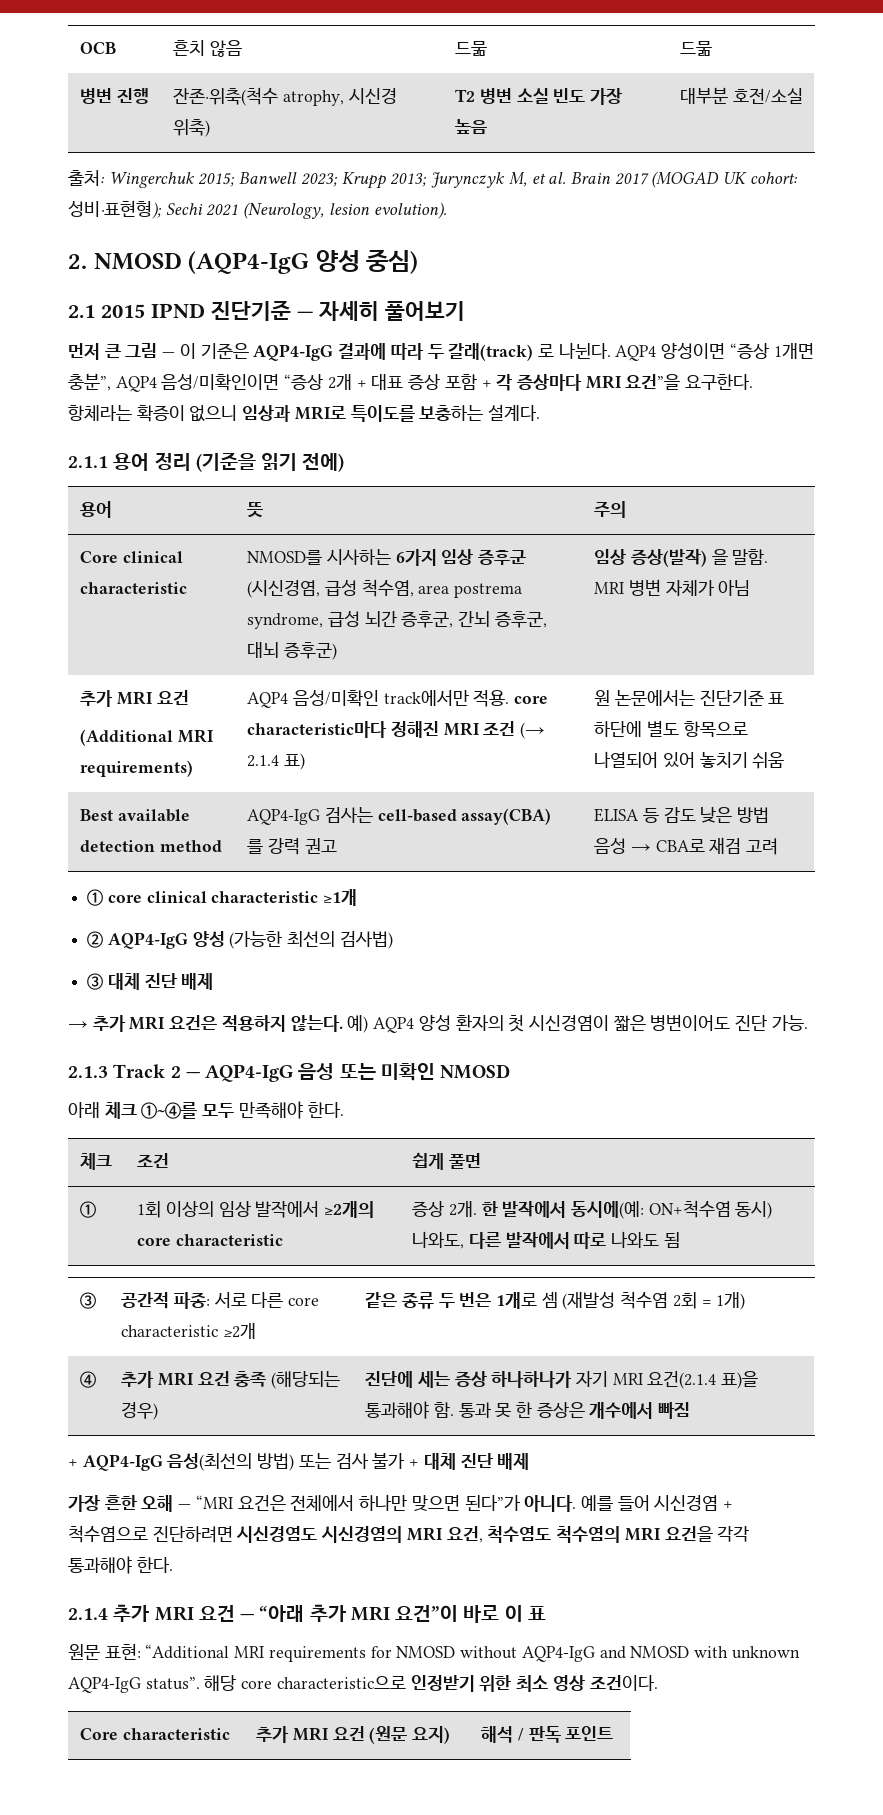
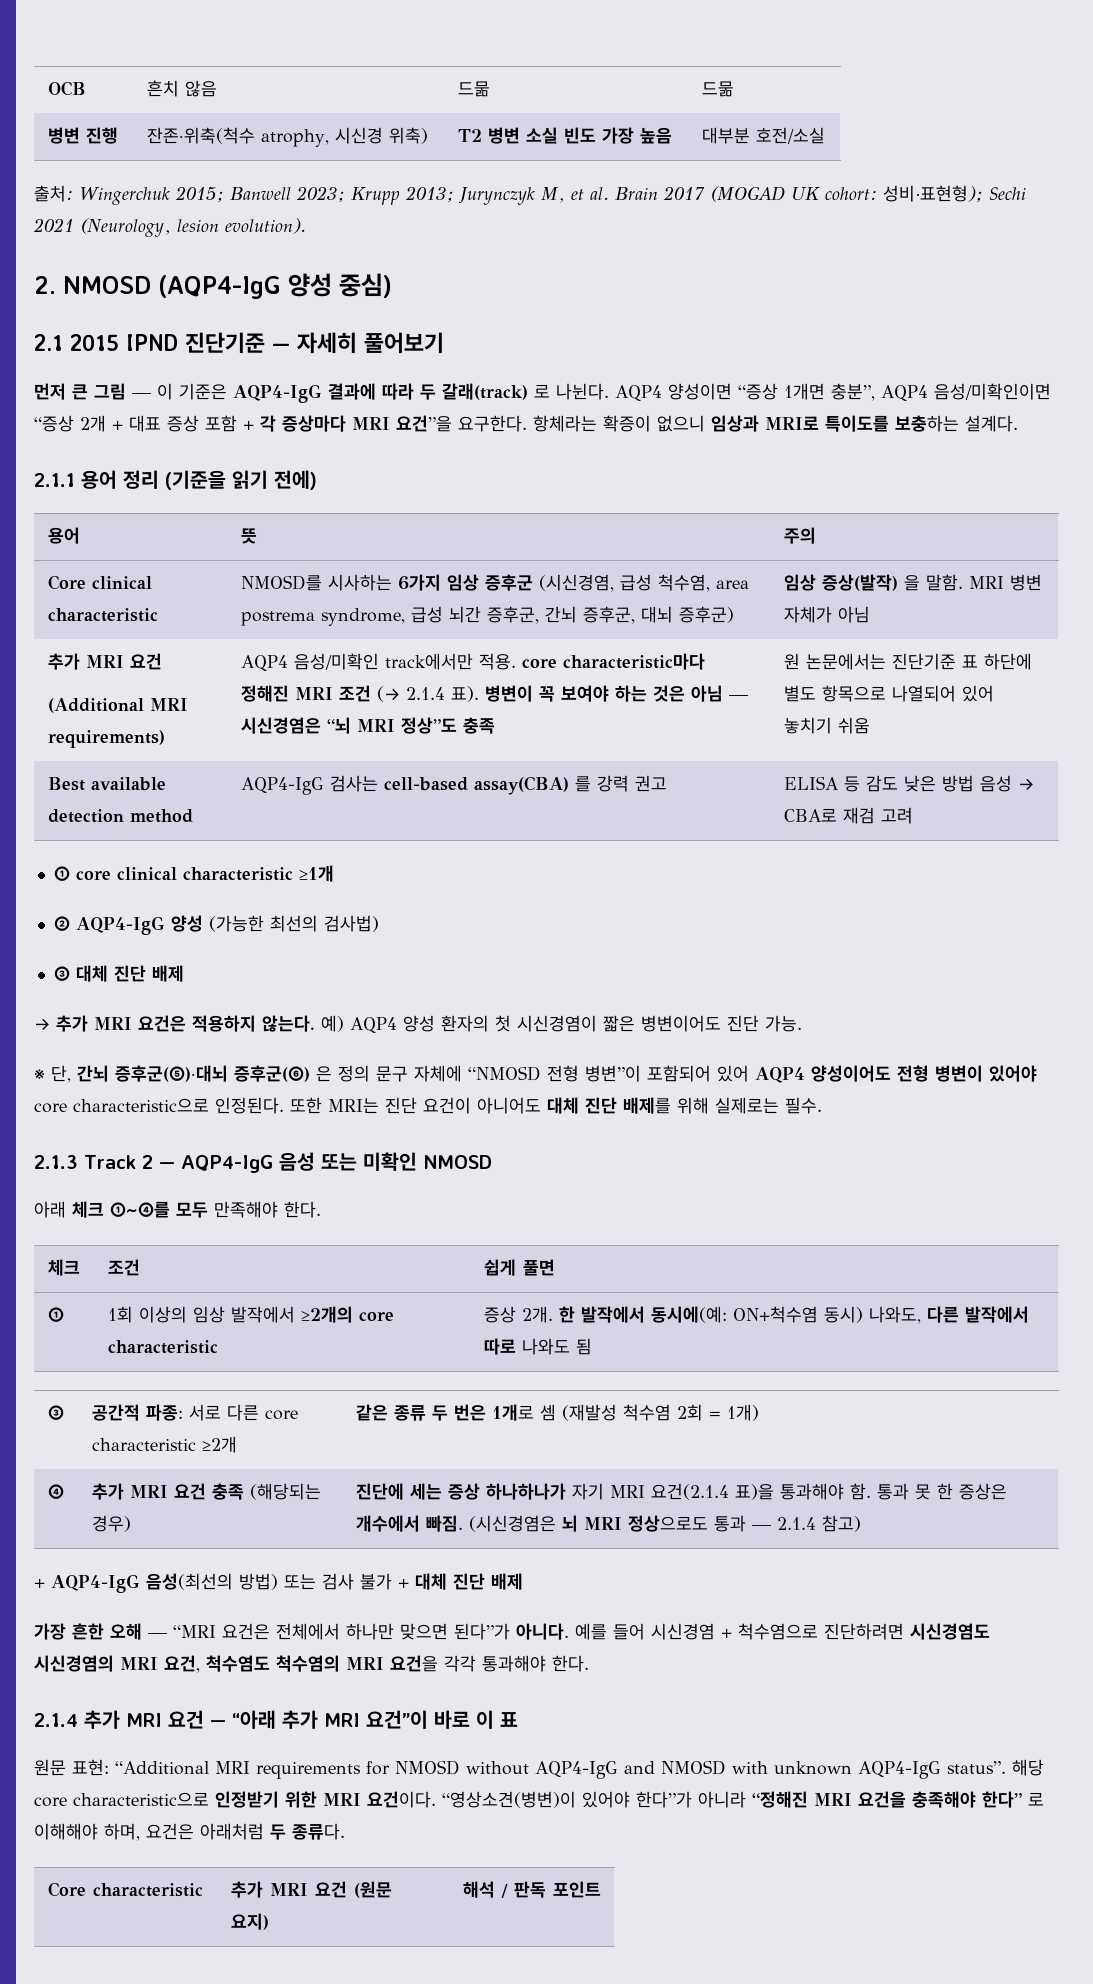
[283,753,305,770] 표) -> [450,685,749,702] [240,717,495,734] 표). 병변이 꼭 보여야 하는 것은 아님 — 시신경염은 “뇌 MRI 정상”도 충족
(808, 1023) none -> [34,1065,1037,1083] [34,1097,822,1114] // ※ 단, 간뇌 증후군(⑤)·대뇌 증후군(⑥) 은 정의 문구 자체에 “NMOSD 전형 병변”이 포함되어 있어 AQP4 양성이어도 전형 병변이 있어야 core characteristic으로 인정된다. 또한 MRI는 진단 요건이 아니어도 대체 진단 배제를 위해 실제로는 필수.
[658,1402,691,1419] 빠짐 -> [425,1515,861,1532] 빠짐. (시신경염은 뇌 MRI 정상으로도 통과 — 2.1.4 참고)
[516,1675,658,1692] 최소 영상 조건이다. -> [323,1791,1044,1808] [34,1823,345,1841] MRI 요건이다. “영상소견(병변)이 있어야 한다”가 아니라 “정해진 MRI 요건을 충족해야 한다” 로 이해해야 하며, 요건은 아래처럼 두 종류다.

